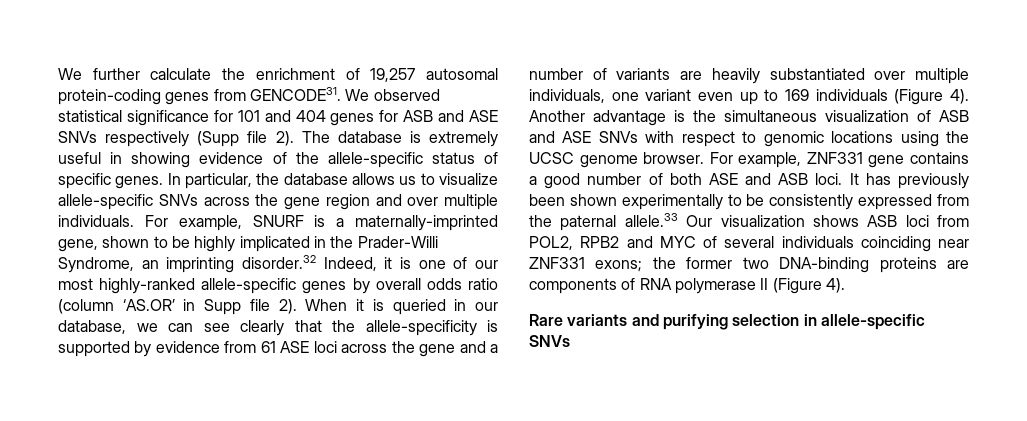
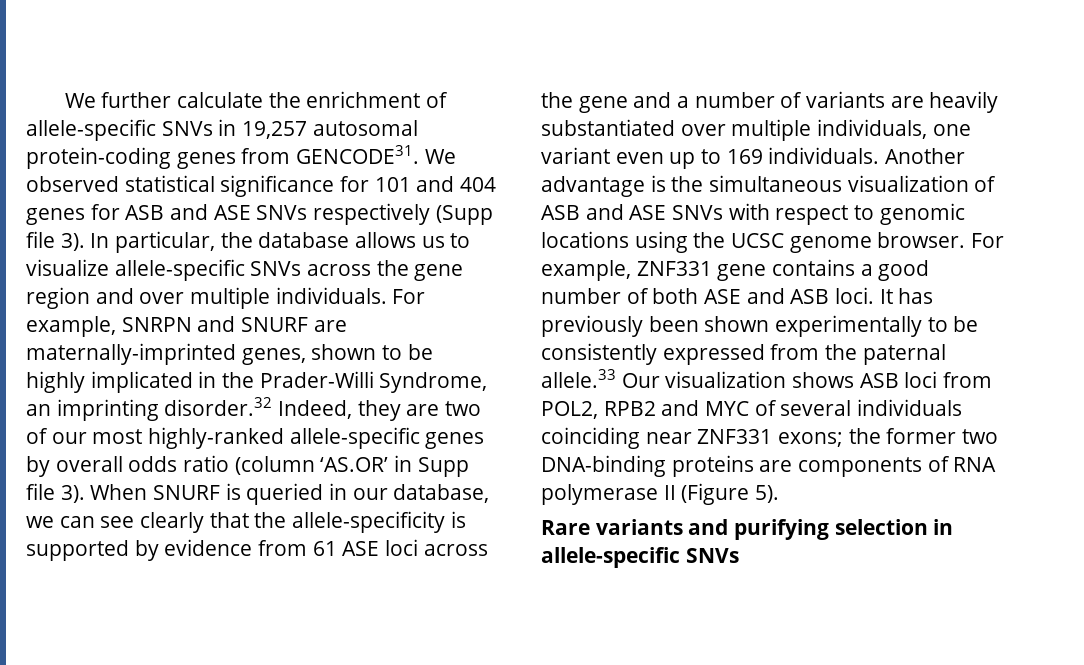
(360, 74) none -> [26,119,237,141] allele-specific SNVs in
[275,131,498,147] [58,152,498,168] [58,173,164,189] 2). The database is extremely useful in showing evidence of the allele-specific status of specific genes. -> [60,233,85,251] 3).
[252,215,498,231] [58,239,98,252] SNURF is a maternally-imprinted gene, -> [121,316,347,332] [26,343,306,365] SNRPN and SNURF are maternally-imprinted genes,
[384,257,446,269] it is one -> [357,400,482,421] they are two
[278,299,365,314] 2). When it -> [60,484,221,503] 3). When SNURF
[815,89,969,105] individuals (Figure 4). -> [768,147,880,164] individuals.
[825,278,845,293] 4). -> [755,485,780,503] 5).

